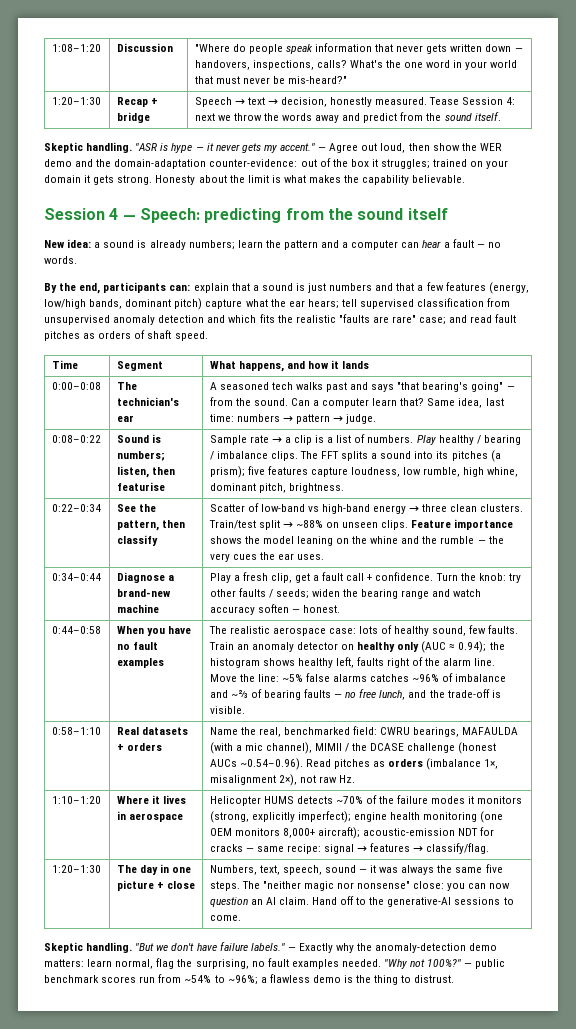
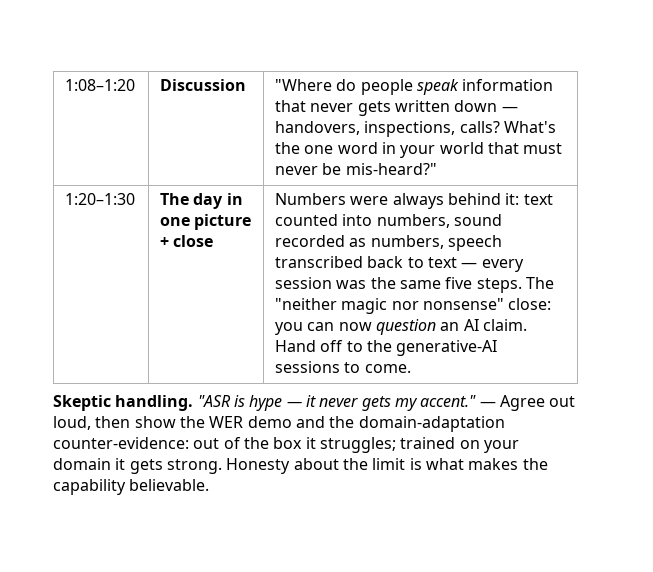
[116,97,158,107] [116,112,150,123] [194,97,516,107] [194,112,501,123] Recap + bridge | Speech → text → decision, honestly measured. Tease Session 4: next we throw the words away and predict from the sound itself. -> [160,193,243,209] [160,214,252,230] [160,235,214,247] [275,193,553,209] [275,214,503,228] [275,235,503,251] [275,256,524,272] [275,277,554,293] [275,298,552,314] [275,319,527,335] [275,340,498,356] [275,361,411,373] The day in one picture + close | Numbers were always behind it: text counted into numbers, sound recorded as numbers, speech transcribed back to text — every session was the same five steps. The "neither magic nor nonsense" close: you can now question an AI claim. Hand off to the generative-AI sessions to come.
[44,208,448,223] [44,239,501,250] [44,256,77,264] [44,282,529,294] [44,298,511,310] [44,314,517,325] [44,330,208,341] [51,360,78,369] [116,361,163,371] [209,360,370,372] [51,382,101,390] [116,382,137,390] [116,397,179,406] [116,415,134,422] [209,382,515,392] [209,397,504,408] [209,414,377,424] [51,435,101,443] [116,434,161,443] [116,451,165,461] [116,466,175,478] [116,482,165,491] [209,434,521,445] [209,450,501,462] [209,466,519,478] [209,483,344,493] [51,504,101,512] [116,504,156,512] [116,520,185,531] [116,535,158,546] [209,503,524,514] [208,519,514,530] [209,536,504,546] [209,552,324,562] [51,573,101,581] [116,572,174,583] [116,589,171,597] [116,604,159,613] [209,572,521,583] [209,588,482,599] [209,604,340,615] [51,626,101,634] [116,626,191,636] [116,642,158,650] [116,658,164,668] [208,625,519,636] [208,641,505,653] [209,657,496,668] [209,673,507,682] [209,689,501,700] [209,706,245,714] [51,727,101,735] [116,727,188,735] [116,743,162,751] [209,726,519,737] [209,742,497,754] [209,758,499,770] [209,774,355,786] [51,796,101,804] [116,795,186,804] [116,811,183,822] [209,795,523,806] [209,811,504,823] [209,827,495,839] [209,843,490,854] [51,865,101,873] [116,864,191,875] [116,880,195,891] [209,864,503,875] [209,881,511,891] [209,896,514,907] [209,915,241,921] [44,942,498,953] [44,958,506,969] [44,974,455,985] // Session 4 — Speech: predicting from the sound itself // New idea: a sound is already numbers; learn the pattern and a computer can hear a fault — no words. // By the end, participants can: explain that a sound is just numbers and that a few features (energy, low/high bands, dominant pitch) capture what the ear hears; tell supervised classification from unsupervised anomaly detection and which fits the realistic "faults are rare" case; and read fault pitches as orders of shaft speed. // Time | Segment | What happens, and how it lands // 0:00–0:08 | The technician's ear | A seasoned tech walks past and says "that bearing's going" — from the sound. Can a computer learn that? Same idea, last time: numbers → pattern → judge. // 0:08–0:22 | Sound is numbers; listen, then featurise | Sample rate → a clip is a list of numbers. Play healthy / bearing / imbalance clips. The FFT splits a sound into its pitches (a prism); five features capture loudness, low rumble, high whine, dominant pitch, brightness. // 0:22–0:34 | See the pattern, then classify | Scatter of low-band vs high-band energy → three clean clusters. Train/test split → ~88% on unseen clips. Feature importance shows the model leaning on the whine and the rumble — the very cues the ear uses. // 0:34–0:44 | Diagnose a brand-new machine | Play a fresh clip, get a fault call + confidence. Turn the knob: try other faults / seeds; widen the bearing range and watch accuracy soften — honest. // 0:44–0:58 | When you have no fault examples | The realistic aerospace case: lots of healthy sound, few faults. Train an anomaly detector on healthy only (AUC ≈ 0.94); the histogram shows healthy left, faults right of the alarm line. Move the line: ~5% false alarms catches ~96% of imbalance and ~⅔ of bearing faults — no free lunch, and the trade-off is visible. // 0:58–1:10 | Real datasets + orders | Name the real, benchmarked field: CWRU bearings, MAFAULDA (with a mic channel), MIMII / the DCASE challenge (honest AUCs ~0.54–0.96). Read pitches as orders (imbalance 1×, misalignment 2×), not raw Hz. // 1:10–1:20 | Where it lives in aerospace | Helicopter HUMS detects ~70% of the failure modes it monitors (strong, explicitly imperfect); engine health monitoring (one OEM monitors 8,000+ aircraft); acoustic-emission NDT for cracks — same recipe: signal → features → classify/flag. // 1:20–1:30 | The day in one picture + close | Numbers, text, speech, sound — it was always the same five steps. The "neither magic nor nonsense" close: you can now question an AI claim. Hand off to the generative-AI sessions to come. // Skeptic handling. "But we don't have failure labels." — Exactly why the anomaly-detection demo matters: learn normal, flag the surprising, no fault examples needed. "Why not 100%?" — public benchmark scores run from ~54% to ~96%; a flawless demo is the thing to distrust. -> (210, 485) none

